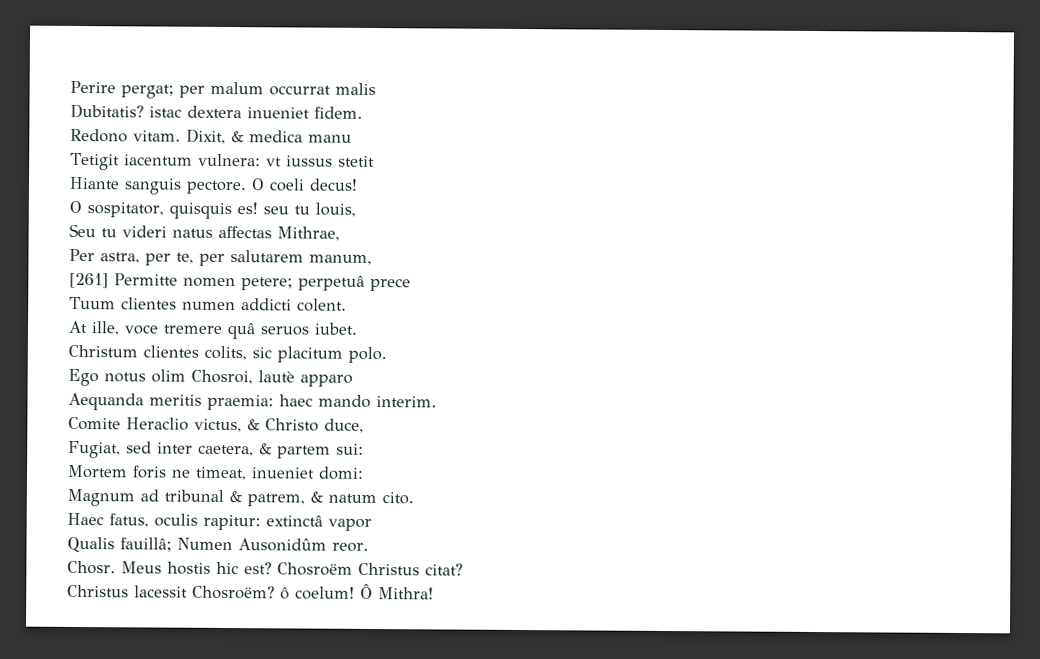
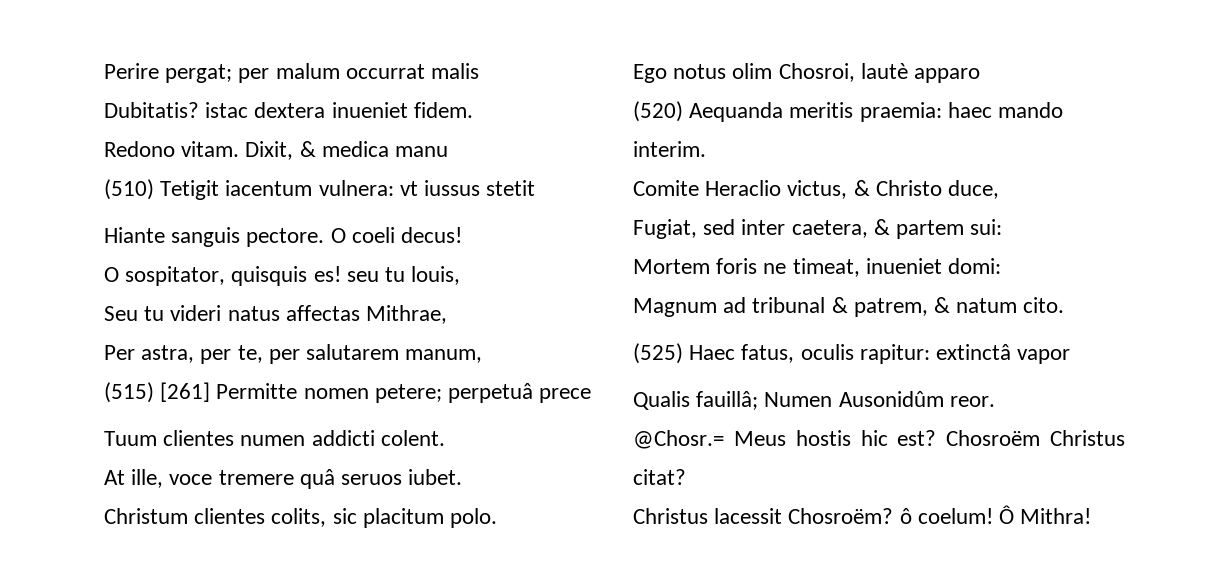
(352, 138) none -> [104,179,154,200] (510)
(372, 259) none -> [104,382,154,403] (515)
(353, 380) none -> [633,101,683,122] (520)
(414, 498) none -> [633,343,683,364] (525)
[67,560,116,575] Chosr. -> [633,430,724,449] @Chosr.=

